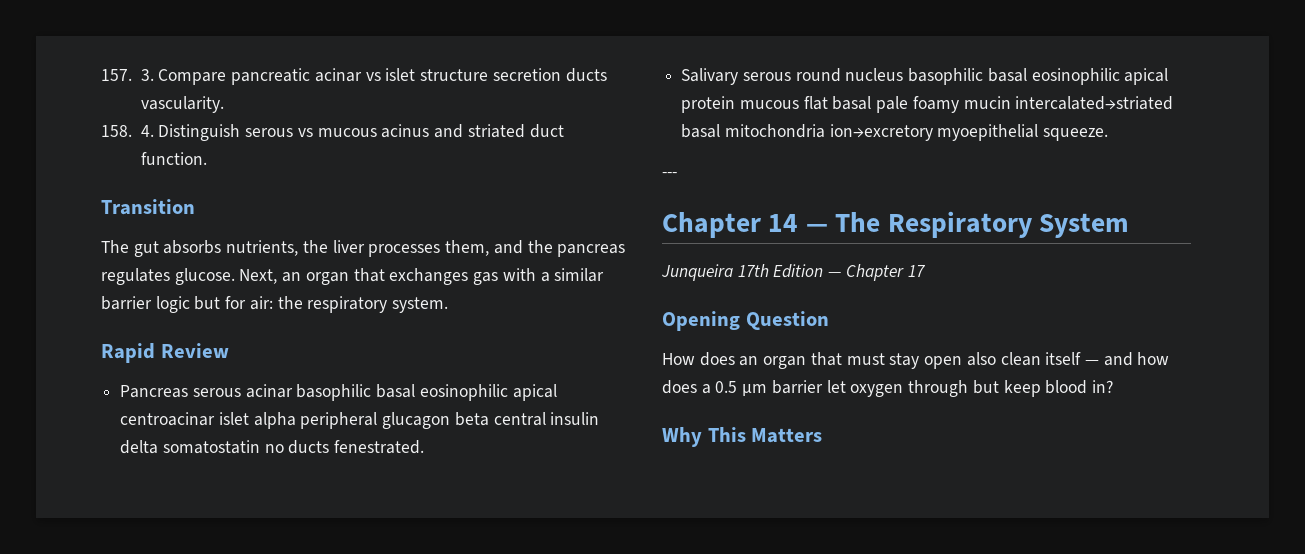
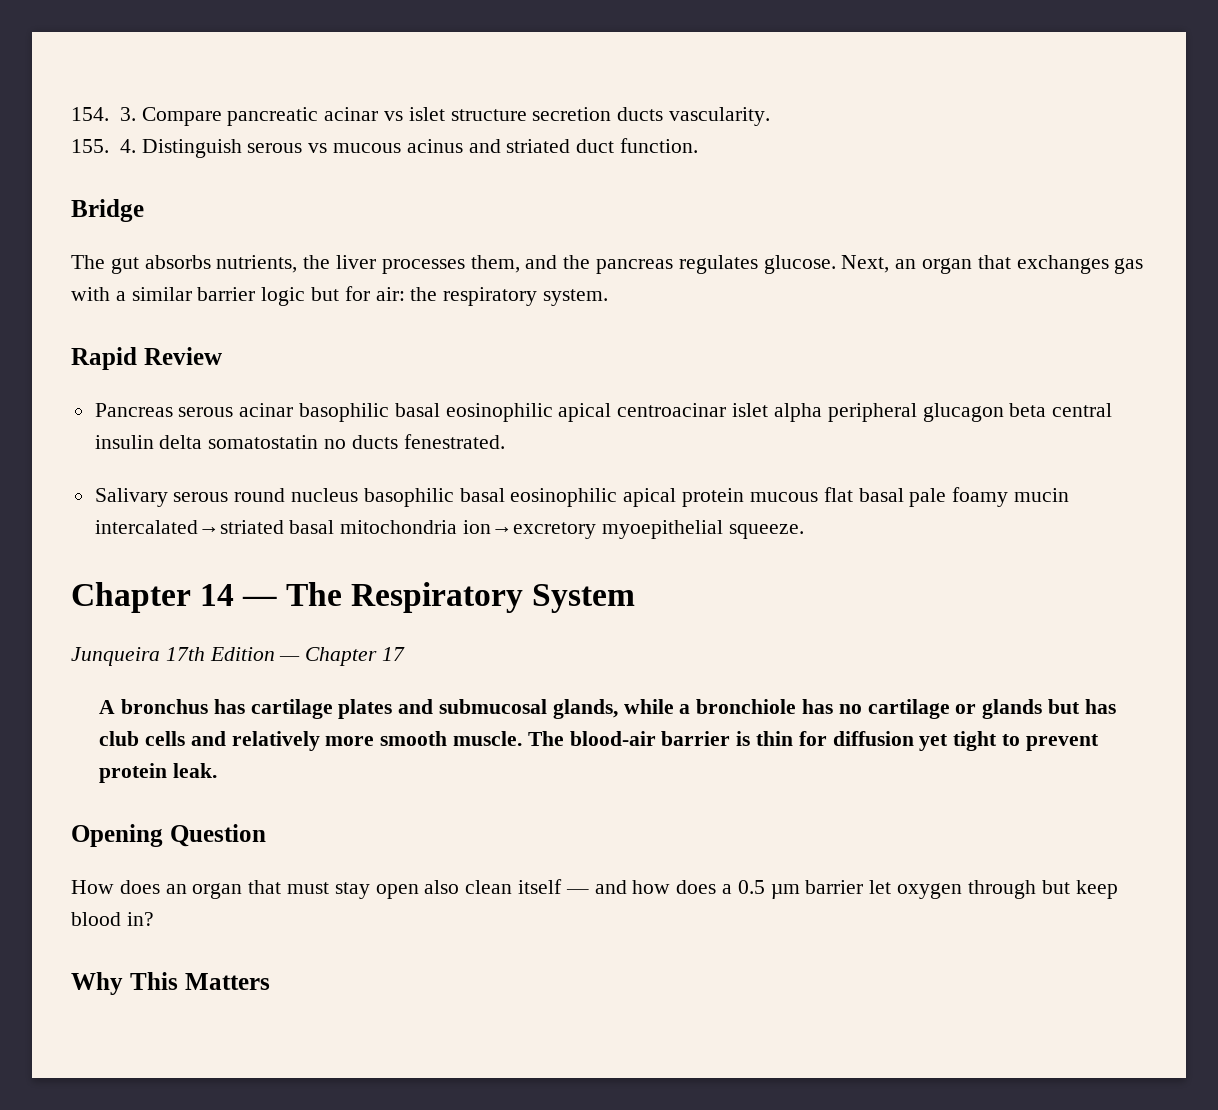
[101,69,132,81] 157. -> [71,107,109,121] 154.
[101,125,132,137] 158. -> [71,139,109,153] 155.
[101,199,195,215] Transition -> [71,199,144,222] Bridge
[662,172,677,177] // --- -> (804, 531) none
(926, 271) none -> [99,699,1116,719] [99,731,1099,751] [99,763,217,783] // A bronchus has cartilage plates and submucosal glands, while a bronchiole has no cartilage or glands but has club cells and relatively more smooth muscle. The blood-air barrier is thin for diffusion yet tight to prevent protein leak.

